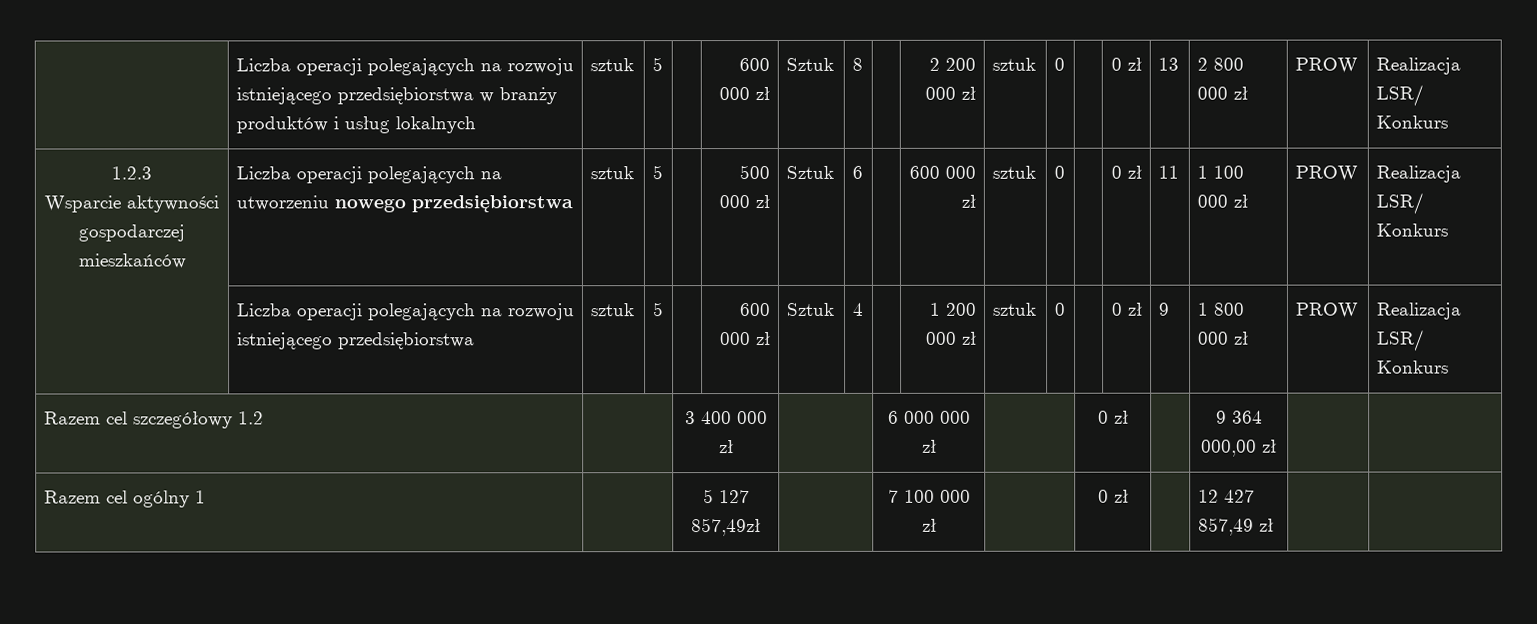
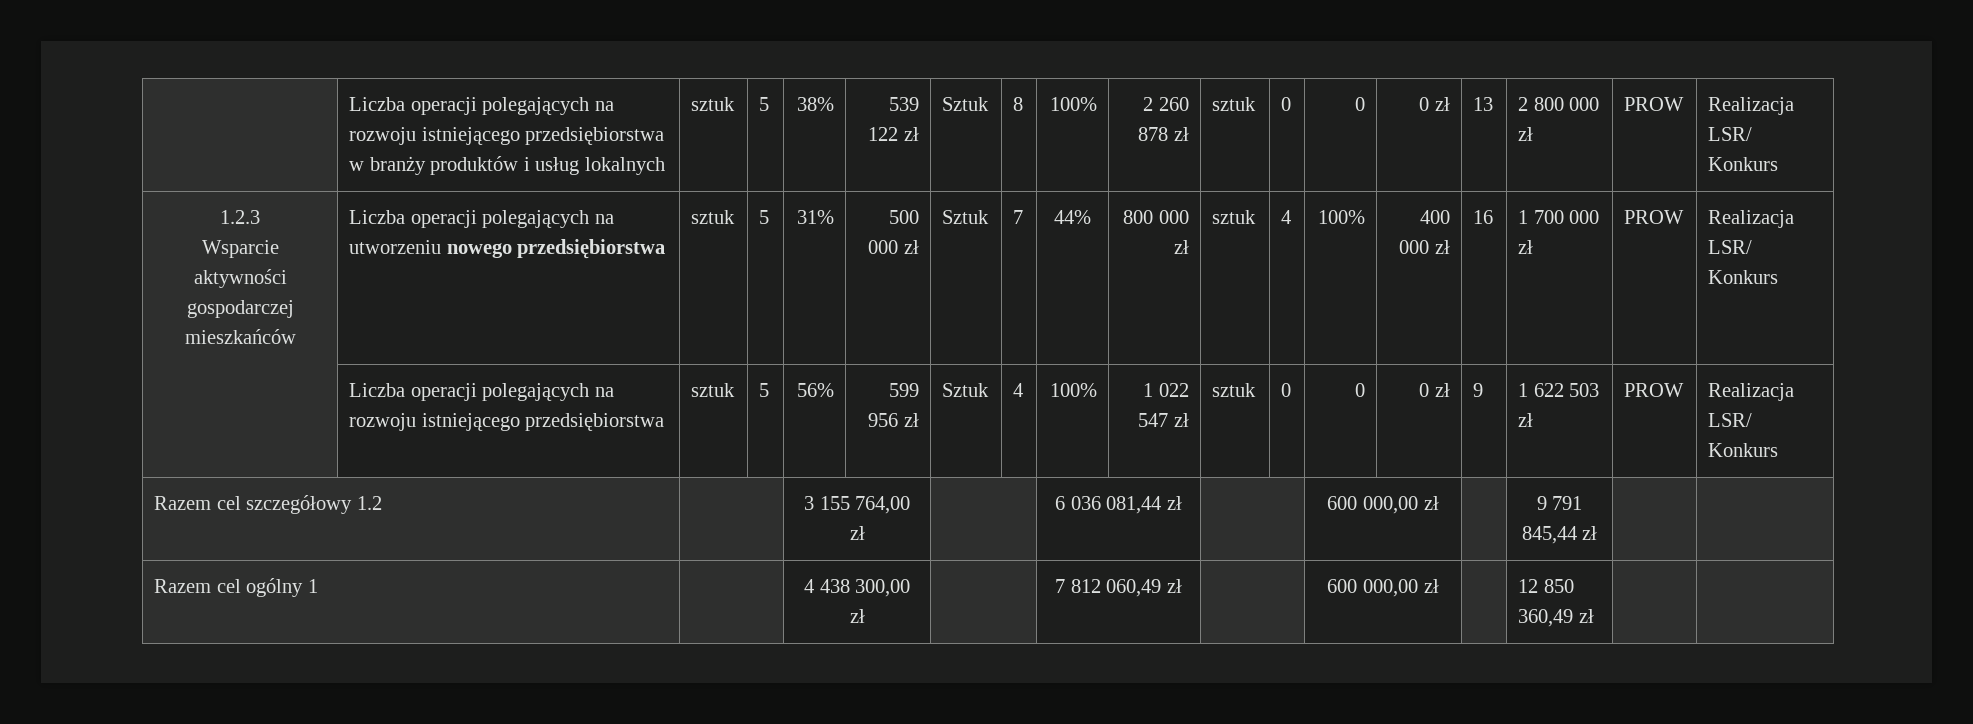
[739,57,771,72] [719,87,751,101] | 600 000 -> [796,97,834,111] [888,97,919,111] [868,127,899,141] 38% | 539 122
[929,57,977,71] [925,86,977,100] [991,57,1036,71] [1053,57,1065,71] | 2 200 000 zł | sztuk | 0 | -> [1049,97,1097,111] [1143,97,1189,111] [1138,127,1189,141] [1212,97,1257,111] [1281,97,1292,111] [1354,97,1365,111] 100% | 2 260 878 zł | sztuk | 0 | 0
(663, 172) none -> [796,210,834,224] 31%
[851,165,863,179] [909,165,977,179] [961,194,977,208] [991,165,1036,179] [1053,165,1065,179] [1111,165,1143,179] [1157,165,1179,179] [1196,165,1244,179] 6 | | 600 000 zł | sztuk | 0 | | 0 zł | 11 | 1 100 -> [1013,210,1024,224] [1054,210,1091,224] [1123,210,1189,224] [1173,240,1189,254] [1212,210,1257,224] [1281,210,1292,224] [1317,210,1365,224] [1419,210,1450,224] [1399,240,1450,254] [1473,210,1494,224] [1518,210,1564,224] 7 | 44% | 800 000 zł | sztuk | 4 | 100% | 400 000 zł | 16 | 1 700
[739,302,772,317] [720,332,752,346] | 600 000 -> [796,383,834,397] [888,383,919,397] [868,413,899,427] 56% | 599 956
[929,302,978,316] [926,331,978,345] [991,302,1037,316] [1053,302,1066,316] | 1 200 000 zł | sztuk | 0 | -> [1049,383,1097,397] [1143,383,1189,397] [1138,413,1189,427] [1212,383,1257,397] [1281,383,1292,397] [1354,383,1365,397] 100% | 1 022 547 zł | sztuk | 0 | 0
[1212,302,1245,316] [1197,331,1229,345] 800 000 -> [1533,383,1600,397] 622 503
[700,411,768,425] 400 000 -> [819,496,911,514] 155 764,00
[903,410,971,424] [921,439,937,453] [1097,410,1109,424] 000 000 zł | | 0 -> [1070,496,1182,514] [1327,496,1418,514] 036 081,44 zł | | 600 000,00
[1231,410,1263,424] [1201,439,1257,457] 364 000,00 -> [1552,496,1583,510] [1521,526,1577,544] 791 845,44
[702,489,750,504] [691,518,761,537] [887,489,971,503] [921,518,937,532] [1097,489,1109,503] 5 127 857,49zł | | 7 100 000 zł | | 0 -> [803,579,911,597] [849,609,865,623] [1055,579,1182,597] [1327,579,1418,597] 4 438 300,00 zł | | 7 812 060,49 zł | | 600 000,00
[1223,489,1255,503] [1197,517,1254,536] 427 857,49 -> [1543,579,1574,593] [1518,609,1574,627] 850 360,49

